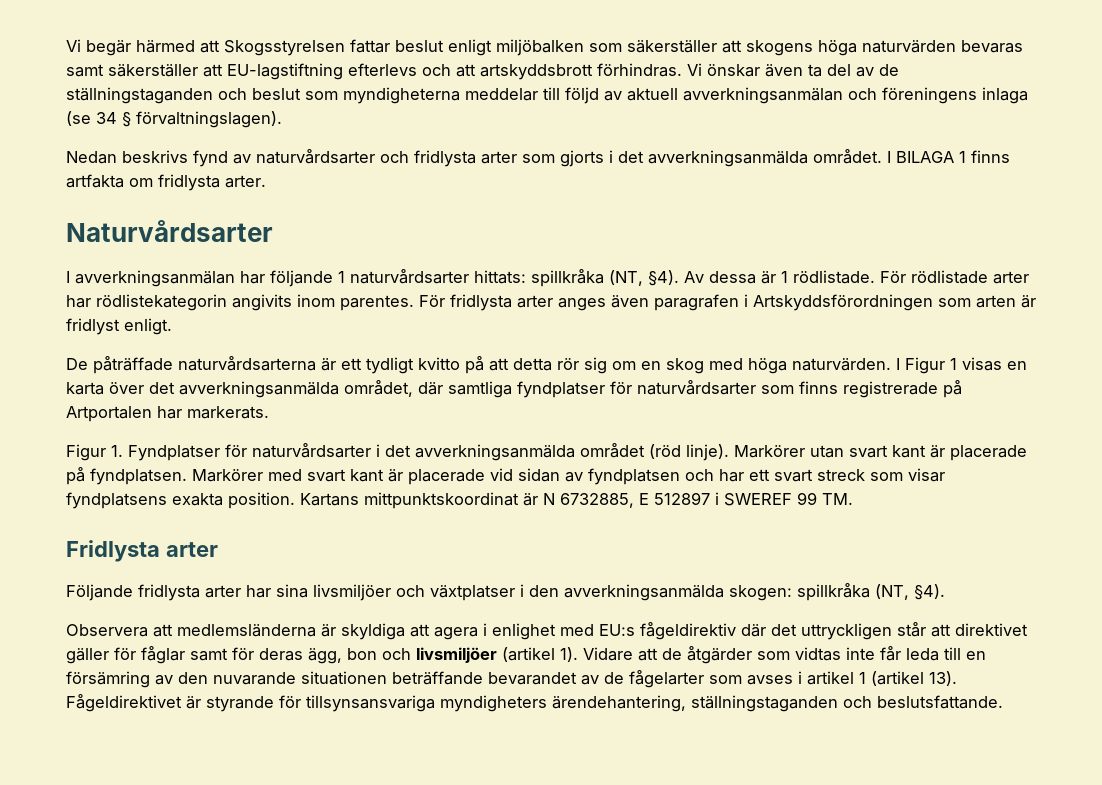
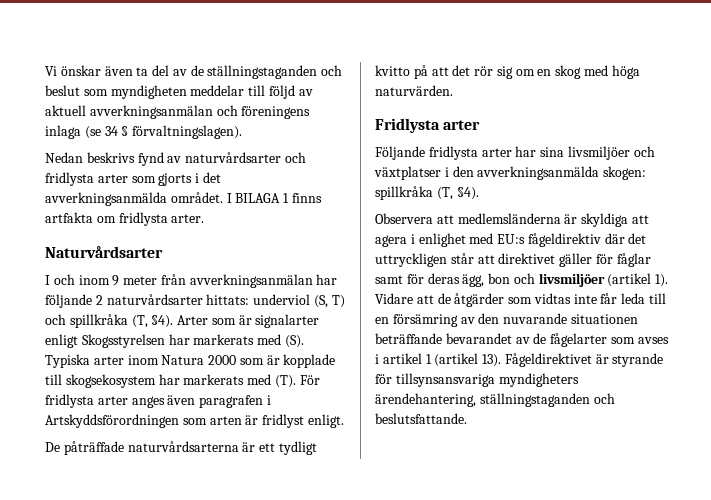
[66,39,1023,56] [66,63,702,80] Vi begär härmed att Skogsstyrelsen fattar beslut enligt miljöbalken som säkerställer att skogens höga naturvärden bevaras samt säkerställer att EU-lagstiftning efterlevs och att artskyddsbrott förhindras. Vi -> [45,66,57,76] Vi
[343,87,460,104] myndigheterna -> [110,85,187,99] myndigheten
(70, 277) none -> [53,274,186,286] och inom 9 meter från
[338,271,345,283] 1 -> [95,295,103,305] 2
[531,269,1029,287] [66,294,414,311] spillkråka (NT, §4). Av dessa är 1 rödlistade. För rödlistade arter har rödlistekategorin angivits inom parentes. -> [253,294,345,308] [45,314,320,328] [45,334,304,348] [45,354,336,368] [45,374,296,388] underviol (S, T) och spillkråka (T, §4). Arter som är signalarter enligt Skogsstyrelsen har markerats med (S). Typiska arter inom Natura 2000 som är kopplade till skogsekosystem har markerats med (T).
[513,358,552,371] detta -> [452,65,471,76] det
[896,357,1027,374] [66,380,962,398] [66,406,269,422] [66,443,1027,461] [66,467,945,485] [66,492,853,509] I Figur 1 visas en karta över det avverkningsanmälda området, där samtliga fyndplatser för naturvårdsarter som finns registrerade på Artportalen har markerats. // Figur 1. Fyndplatser för naturvårdsarter i det avverkningsanmälda området (röd linje). Markörer utan svart kant är placerade på fyndplatsen. Markörer med svart kant är placerade vid sidan av fyndplatsen och har ett svart streck som visar fyndplatsens exakta position. Kartans mittpunktskoordinat är N 6732885, E 512897 i SWEREF 99 TM. -> (453, 90) none
[875,584,909,600] (NT, -> [436,187,453,200] (T,

